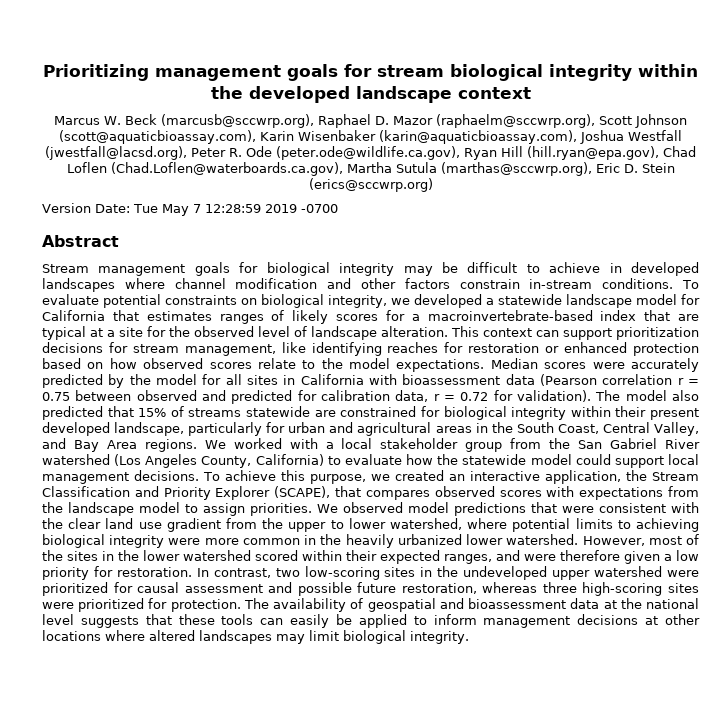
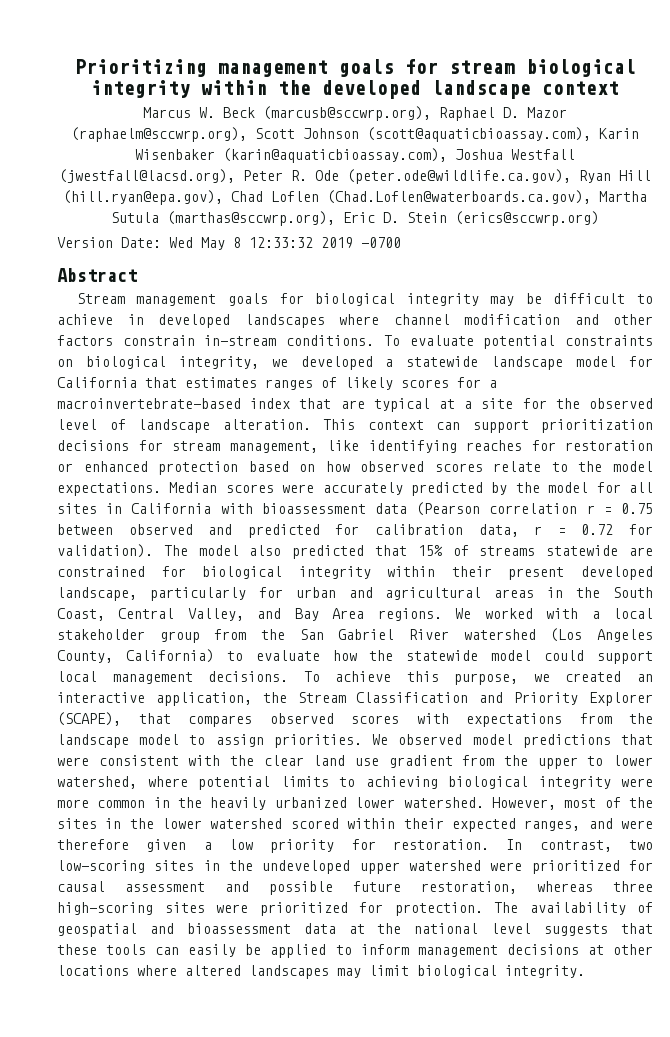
[133,204,261,216] Tue May 7 12:28:59 -> [169,237,313,250] Wed May 8 12:33:32

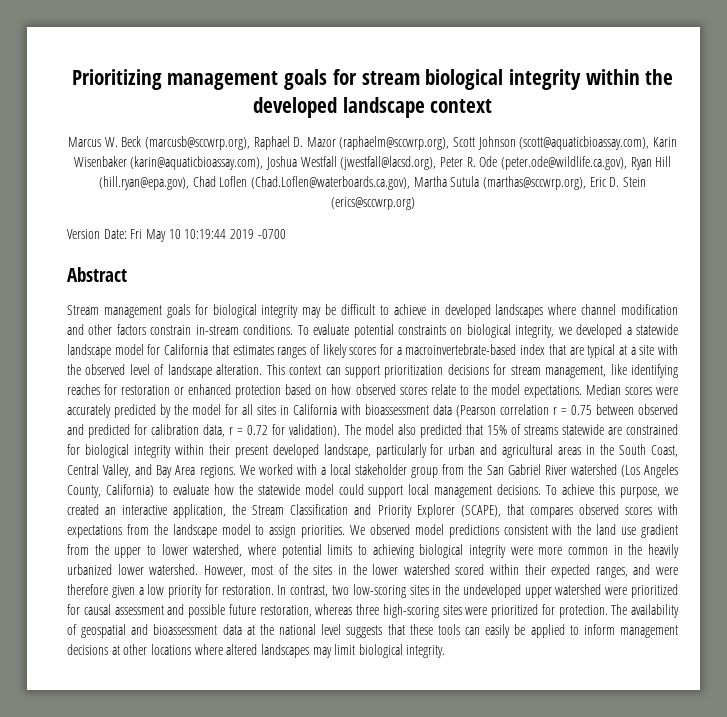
[169,237,313,250] Wed May 8 12:33:32 -> [130,229,227,242] Fri May 10 10:19:44
[522,398,547,409] for -> [658,344,679,355] with
[621,734,653,745] [57,757,89,766] that were -> (499, 531) none
[263,755,304,766] clear -> (592, 529) none

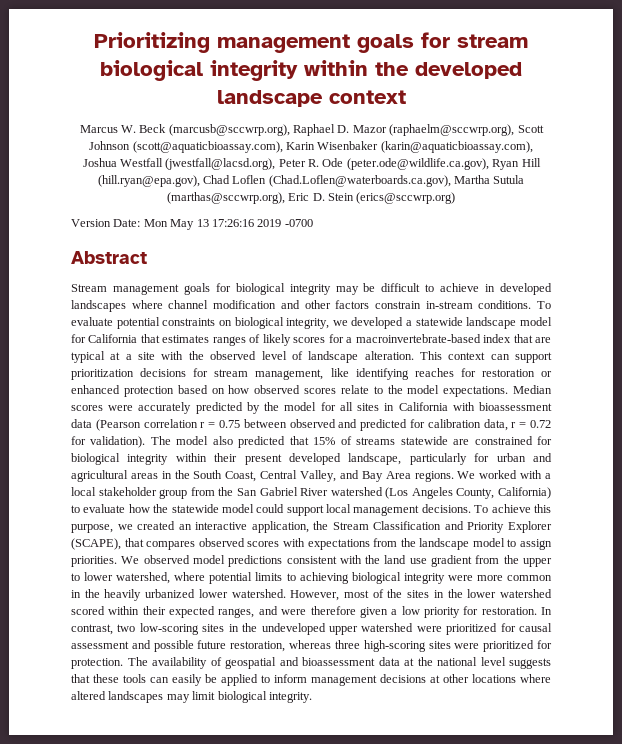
[130,229,227,242] Fri May 10 10:19:44 -> [143,219,254,230] Mon May 13 17:26:16

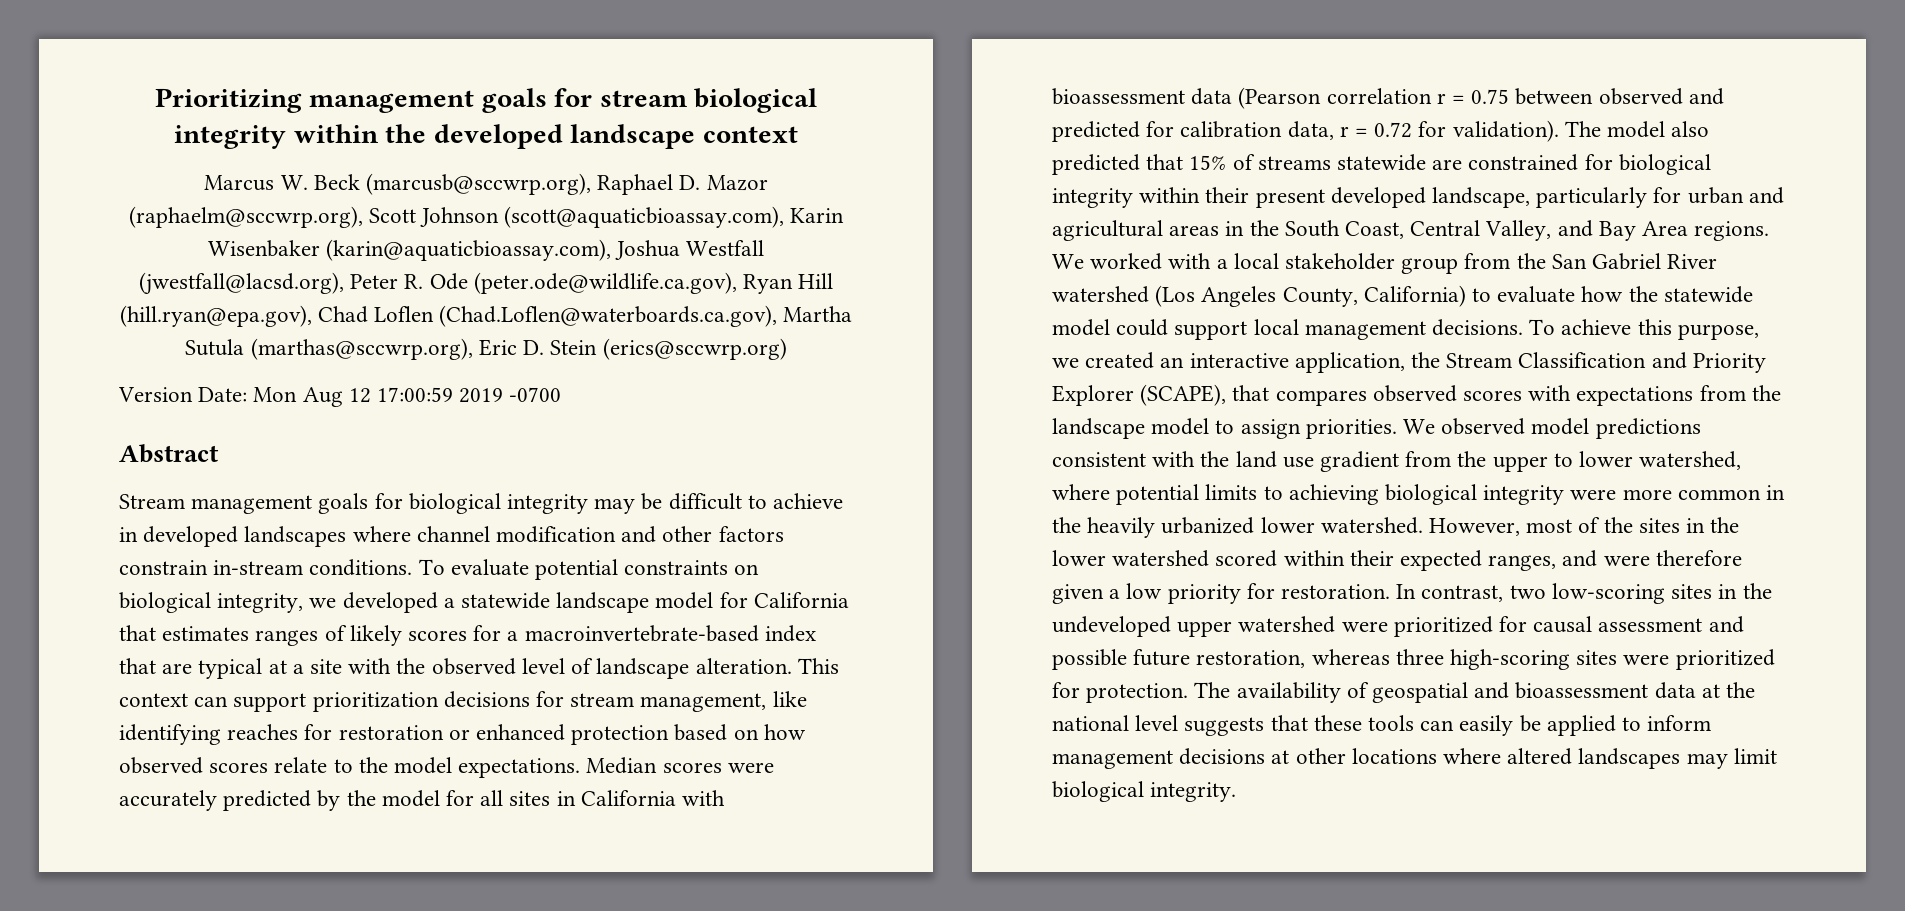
[170,219,254,230] May 13 17:26:16 -> [302,387,454,407] Aug 12 17:00:59

